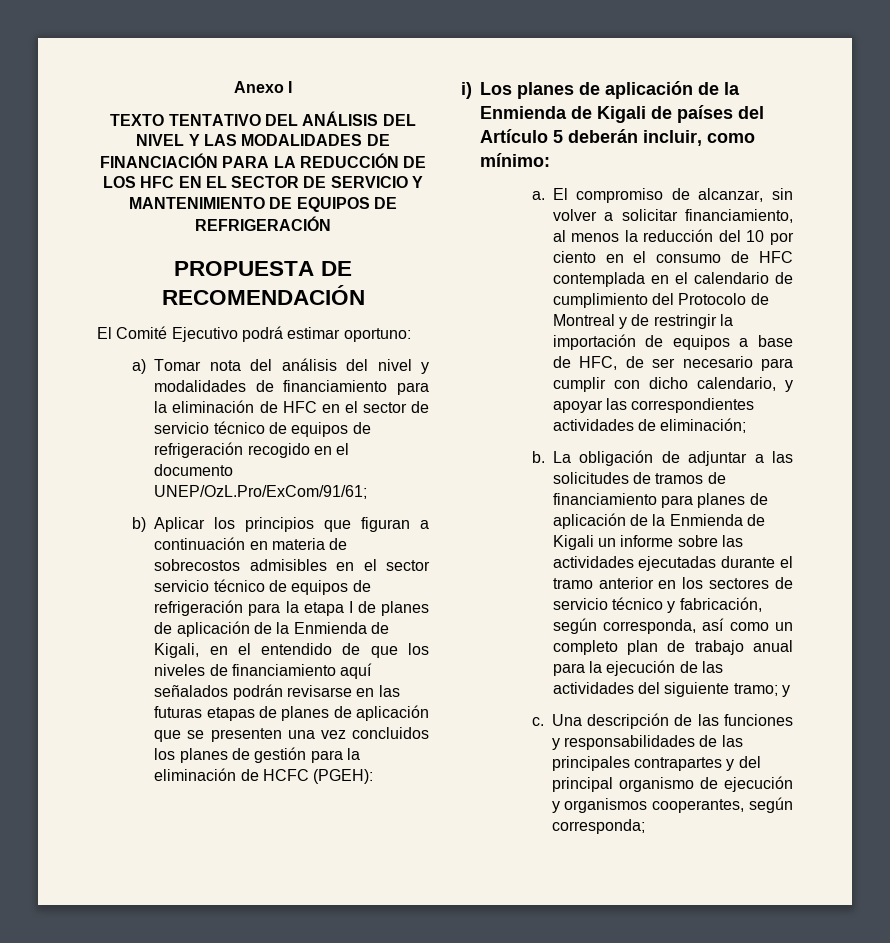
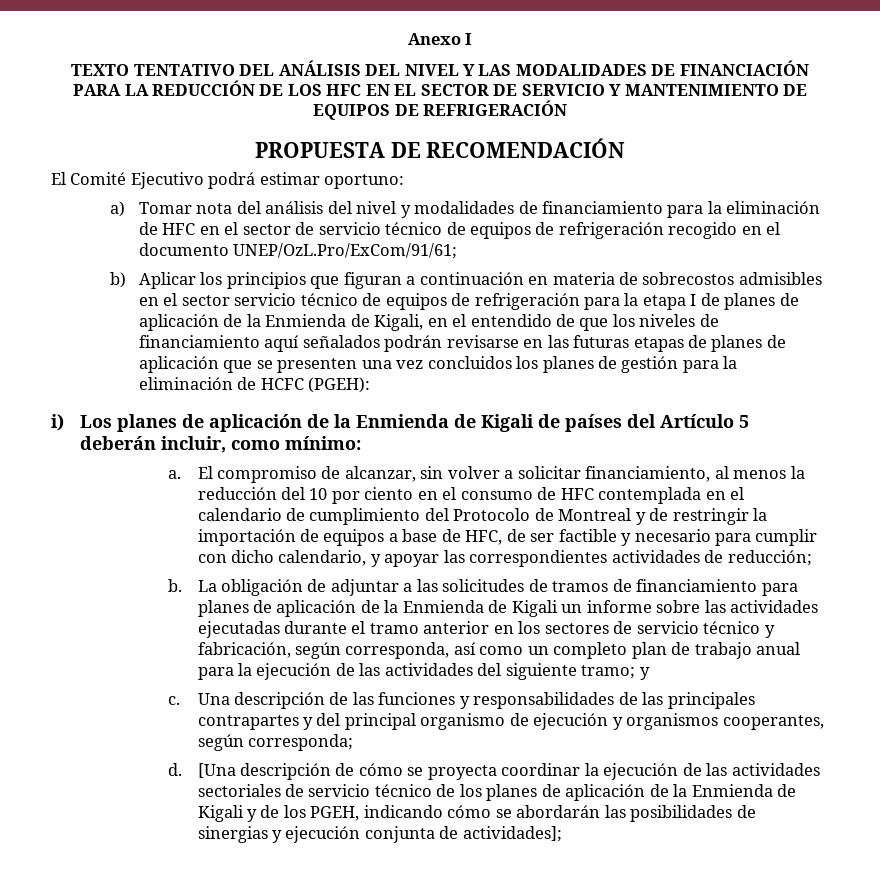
(676, 363) none -> [558,529,632,546] factible y
[660,418,747,433] eliminación; -> [727,550,812,566] reducción;
(645, 826) none -> [168,763,820,780] [197,784,796,801] [197,805,756,822] [197,826,562,843] // d. [Una descripción de cómo se proyecta coordinar la ejecución de las actividades sectoriales de servicio técnico de los planes de aplicación de la Enmienda de Kigali y de los PGEH, indicando cómo se abordarán las posibilidades de sinergias y ejecución conjunta de actividades];

